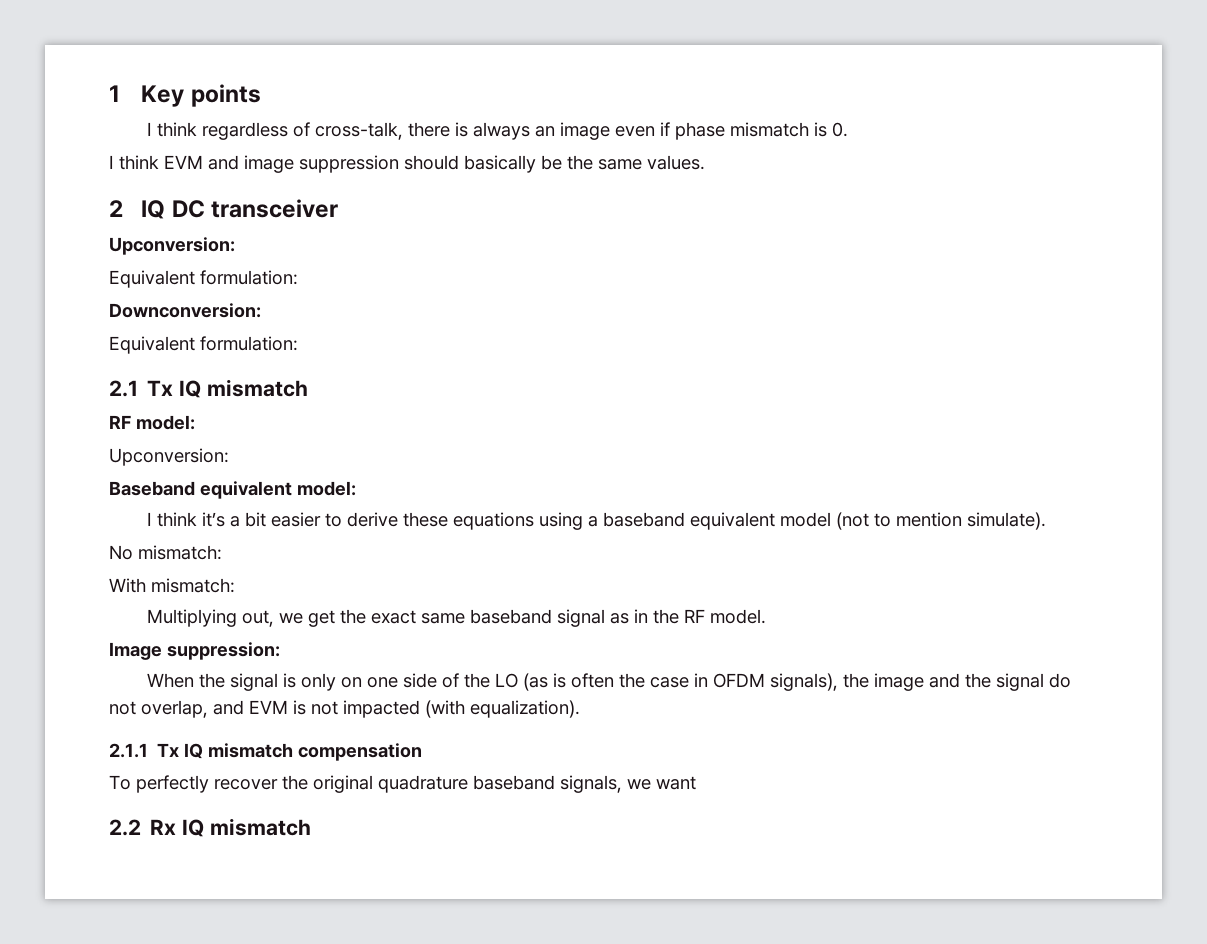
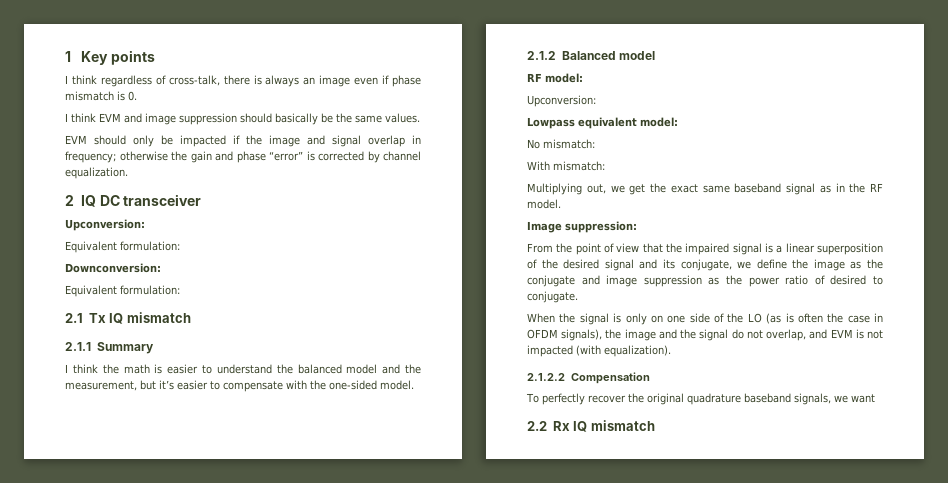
(705, 162) none -> [65,135,421,147] [65,151,421,163] [65,167,128,179] // EVM should only be impacted if the image and signal overlap in frequency; otherwise the gain and phase “error” is corrected by channel equalization.
(308, 388) none -> [65,342,154,354] [65,364,421,374] [65,380,414,392] [527,51,655,60] // 2.1.1 Summary // I think the math is easier to understand the balanced model and the measurement, but it’s easier to compensate with the one-sided model. // 2.1.2 Balanced model
[109,481,195,496] Baseband -> [527,117,575,129] Lowpass
[147,512,1047,530] // I think it’s a bit easier to derive these equations using a baseband equivalent model (not to mention simulate). -> (678, 122) none
(280, 651) none -> [527,243,883,255] [527,259,883,271] [527,275,883,287] [527,291,578,303] // From the point of view that the impaired signal is a linear superposition of the desired signal and its conjugate, we define the image as the conjugate and image suppression as the power ratio of desired to conjugate.
[109,743,423,761] 2.1.1 Tx IQ mismatch compensation -> [527,372,650,384] 2.1.2.2 Compensation

